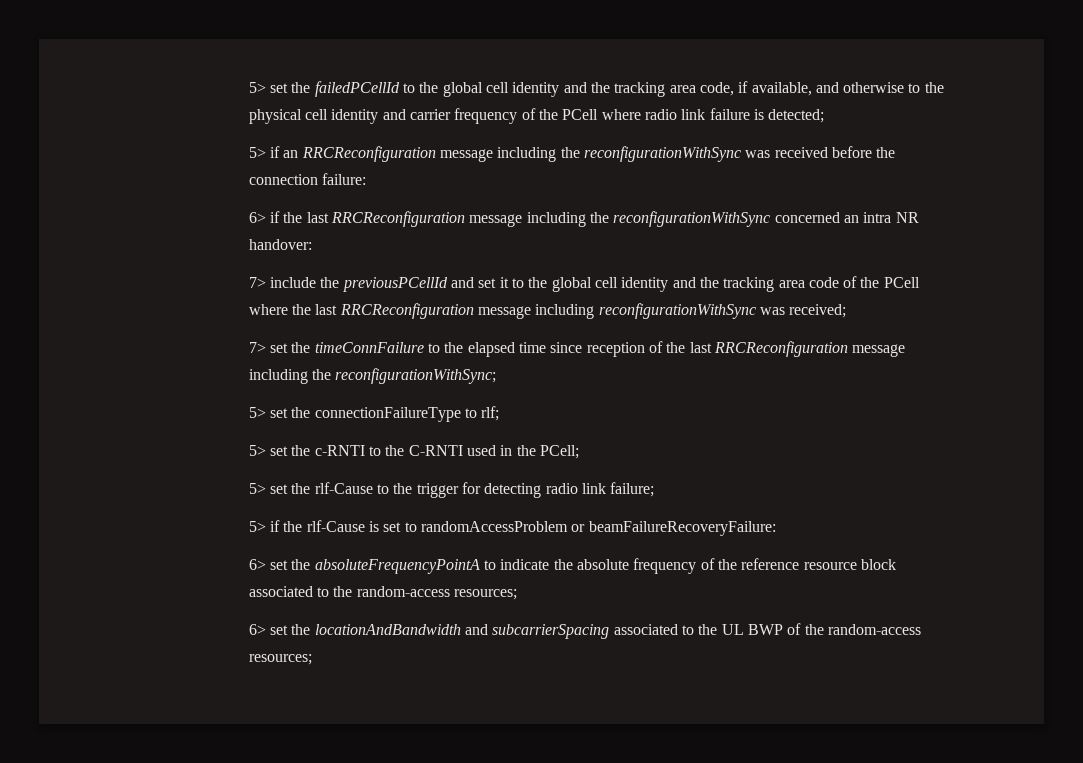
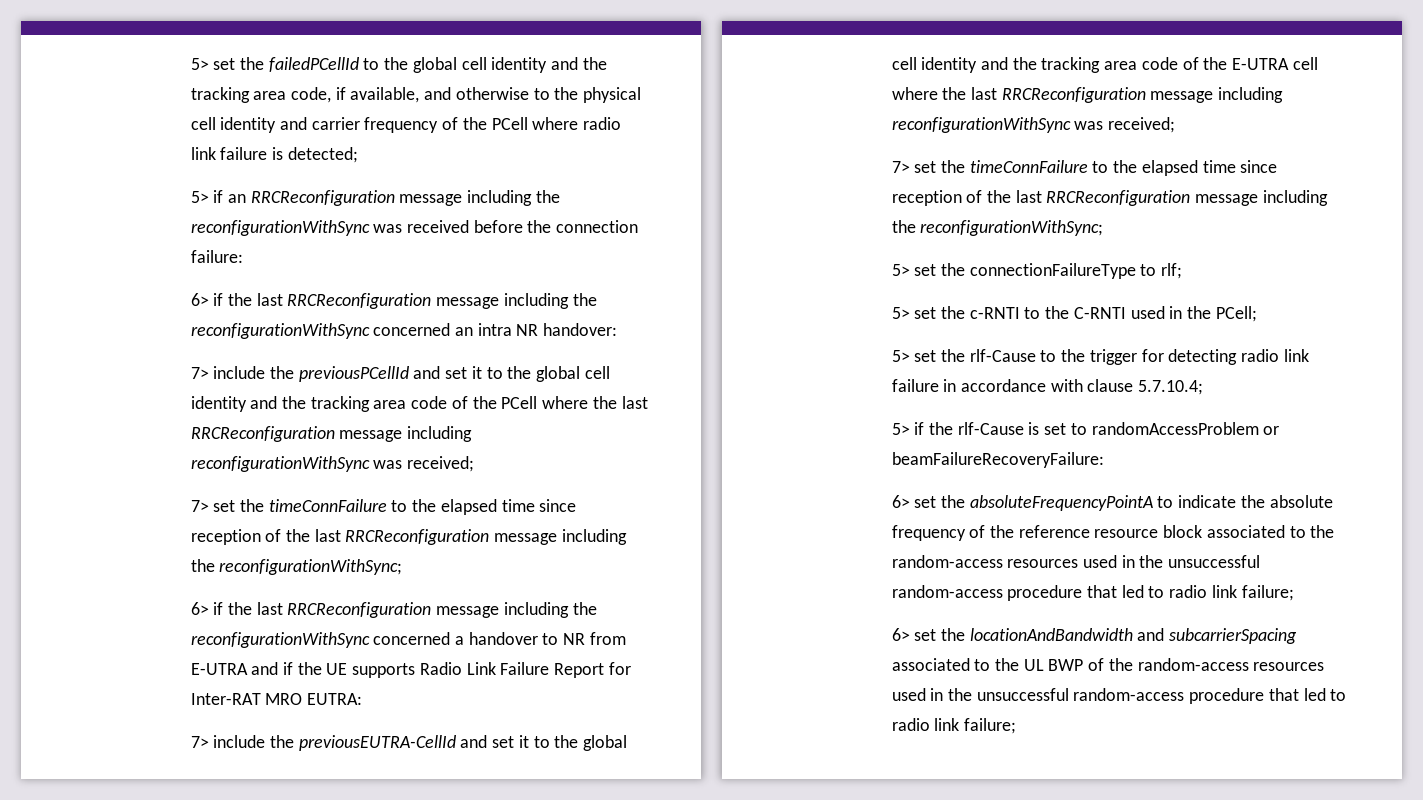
(497, 376) none -> [190,602,597,618] [190,632,626,648] [190,662,631,678] [190,693,363,705] [190,735,628,751] [891,57,1318,73] [891,87,1284,103] [891,117,1176,133] [891,160,1278,176] [891,190,1328,206] [891,220,1104,236] // 6> if the last RRCReconfiguration message including the reconfigurationWithSync concerned a handover to NR from E-UTRA and if the UE supports Radio Link Failure Report for Inter-RAT MRO EUTRA: // 7> include the previousEUTRA-CellId and set it to the global cell identity and the tracking area code of the E-UTRA cell where the last RRCReconfiguration message including reconfigurationWithSync was received; // 7> set the timeConnFailure to the elapsed time since reception of the last RRCReconfiguration message including the reconfigurationWithSync;
[610,482,655,497] failure; -> [891,379,1204,395] failure in accordance with clause 5.7.10.4;
[454,589,518,600] resources; -> [1007,555,1261,568] [891,585,1294,601] resources used in the unsuccessful random-access procedure that led to radio link failure;
[248,654,312,665] resources; -> [1253,662,1325,671] [891,688,1347,704] [891,718,1017,734] resources used in the unsuccessful random-access procedure that led to radio link failure;

